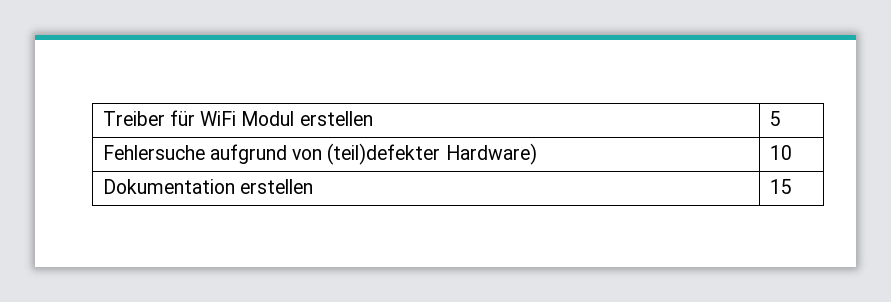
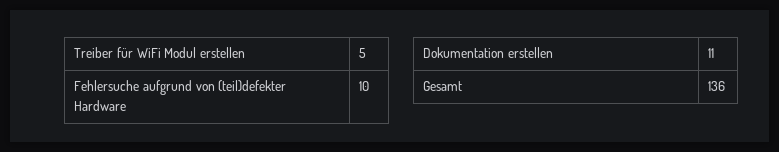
[445,143,537,165] Hardware) -> [74,100,127,111] Hardware
[769,179,792,194] 15 -> [708,48,715,58] [423,81,463,91] [708,81,726,91] 11 // Gesamt | 136

